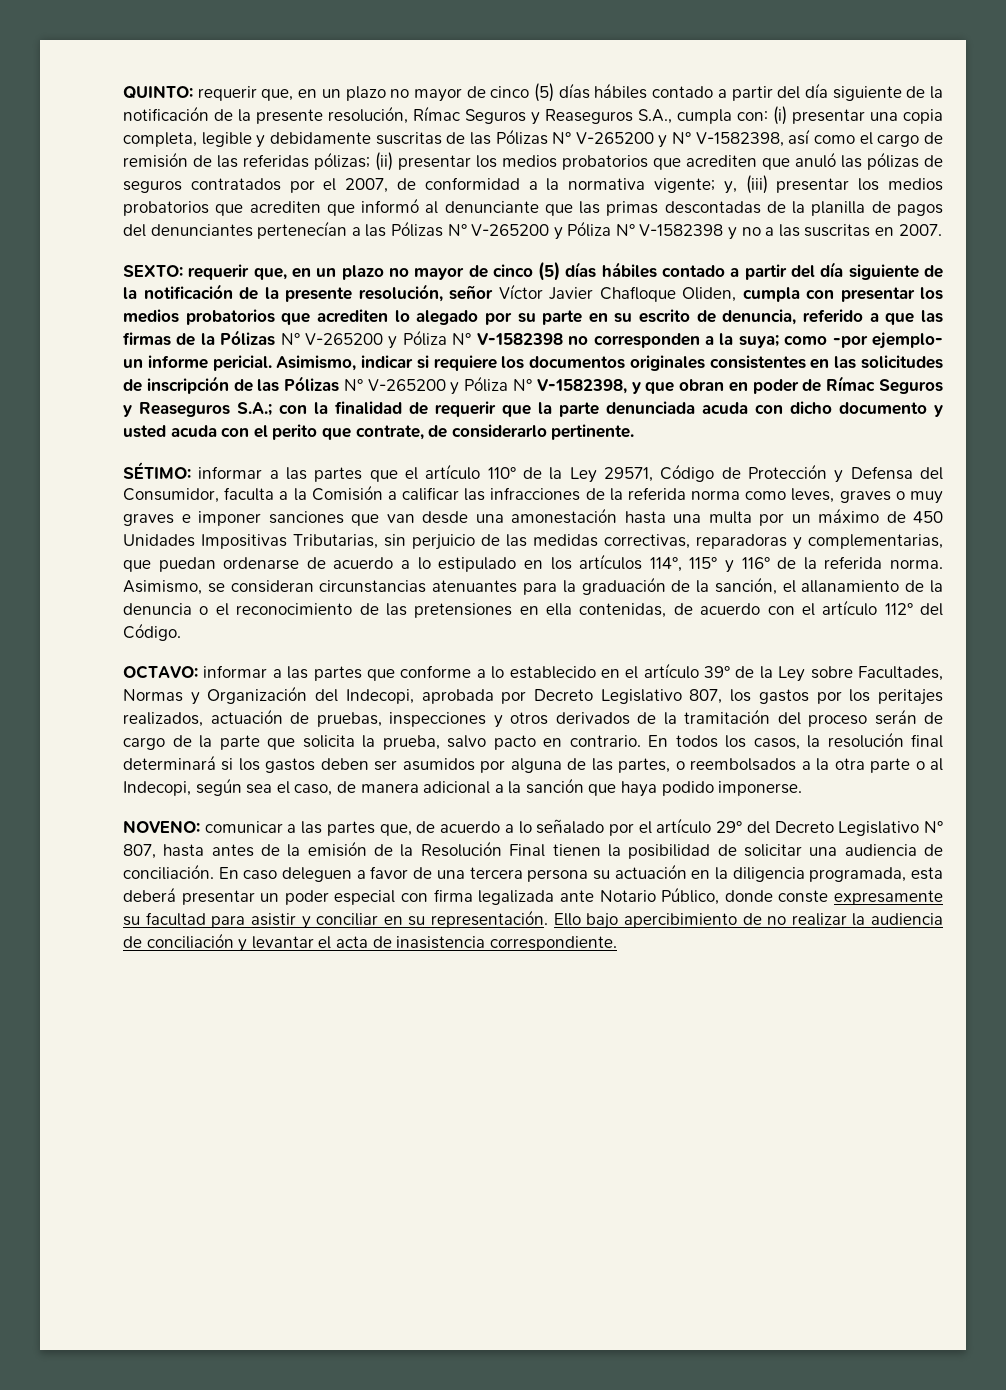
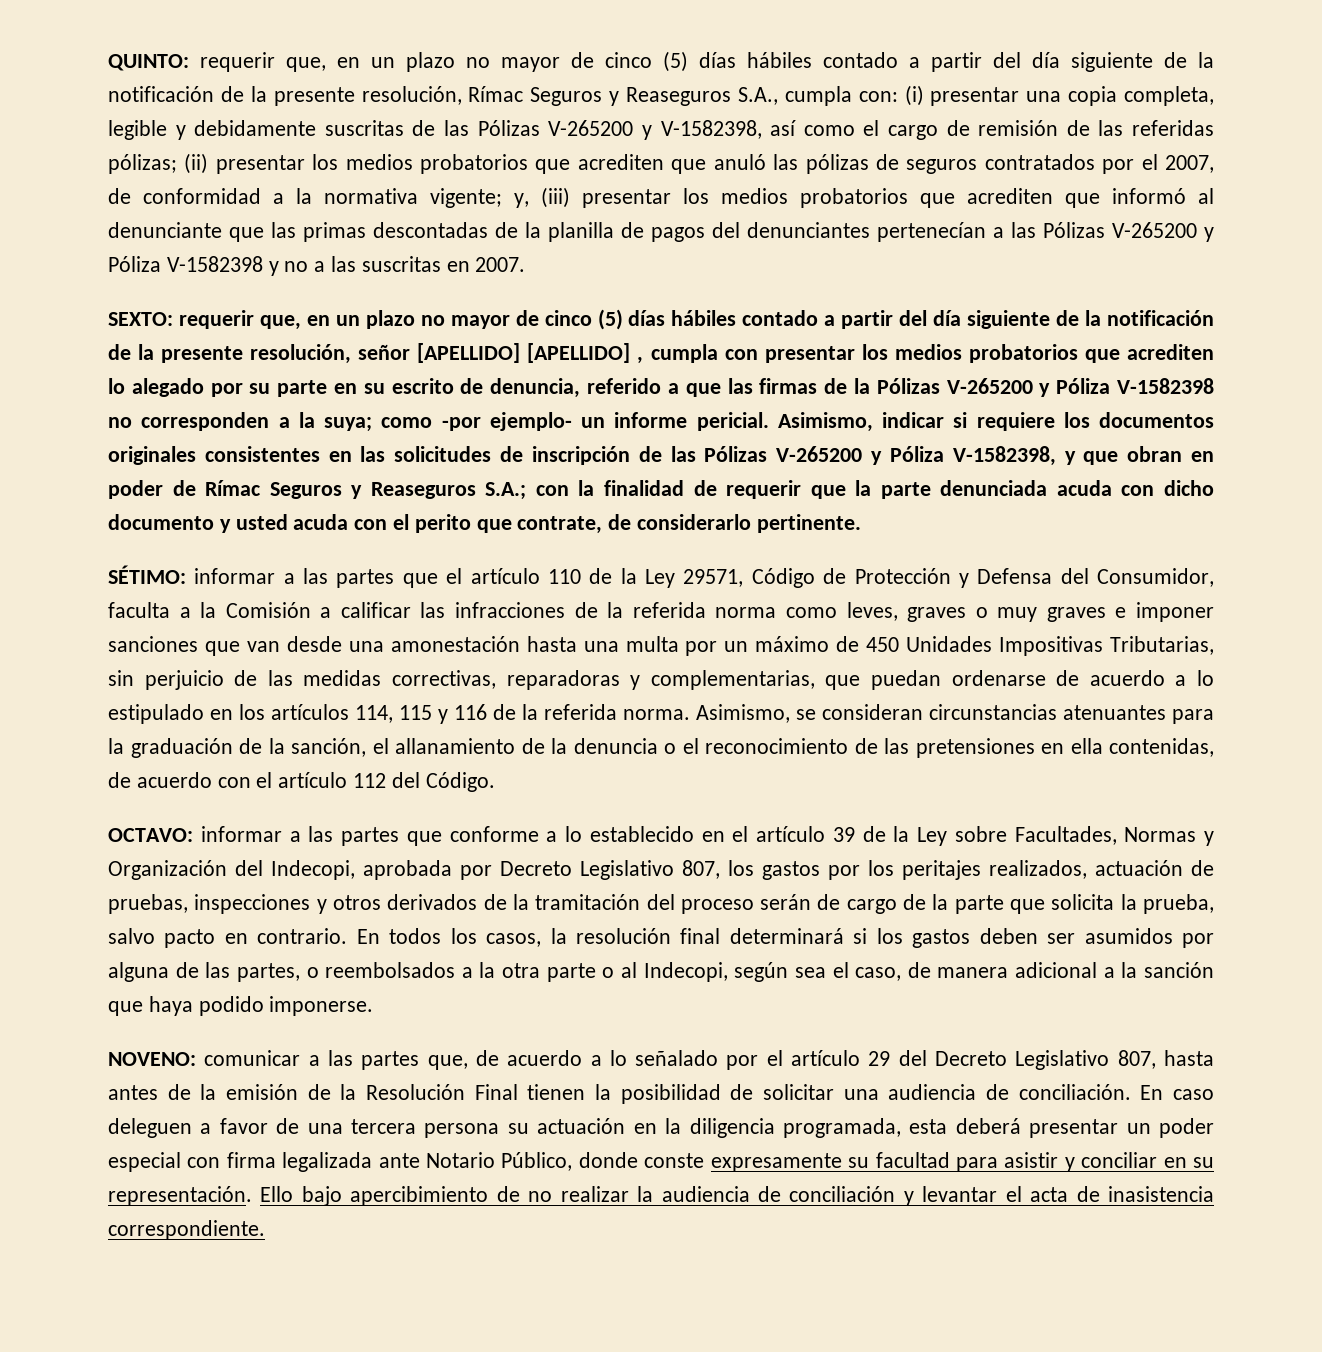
[552,132,692,148] N° V-265200 y N° -> [548,120,652,140] V-265200 y
[447,221,635,240] N° V-265200 y Póliza N° -> [1112,222,1214,242] [108,256,161,272] V-265200 y Póliza
[498,284,736,302] Víctor Javier Chafloque Oliden, -> [417,343,644,364] [APELLIDO] [APELLIDO] ,
[280,330,472,349] N° V-265200 y Póliza N° -> [946,378,1111,397] V-265200 y Póliza
[343,376,532,395] N° V-265200 y Póliza N° -> [776,446,944,465] V-265200 y Póliza
[487,467,516,479] 110° -> [547,569,581,584] 110
[649,557,770,573] 114°, 115° y 116° -> [355,704,487,724] 114, 115 y 116
[884,603,913,615] 112° -> [353,773,387,788] 112
[704,666,731,678] 39° -> [832,827,855,842] 39
[716,821,743,833] 29° -> [868,1051,891,1066] 29
[923,821,943,833] N° -> (1110, 1060) none

